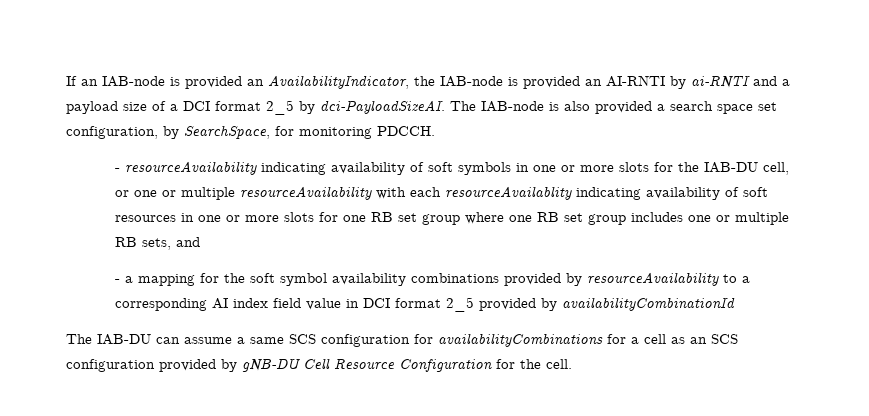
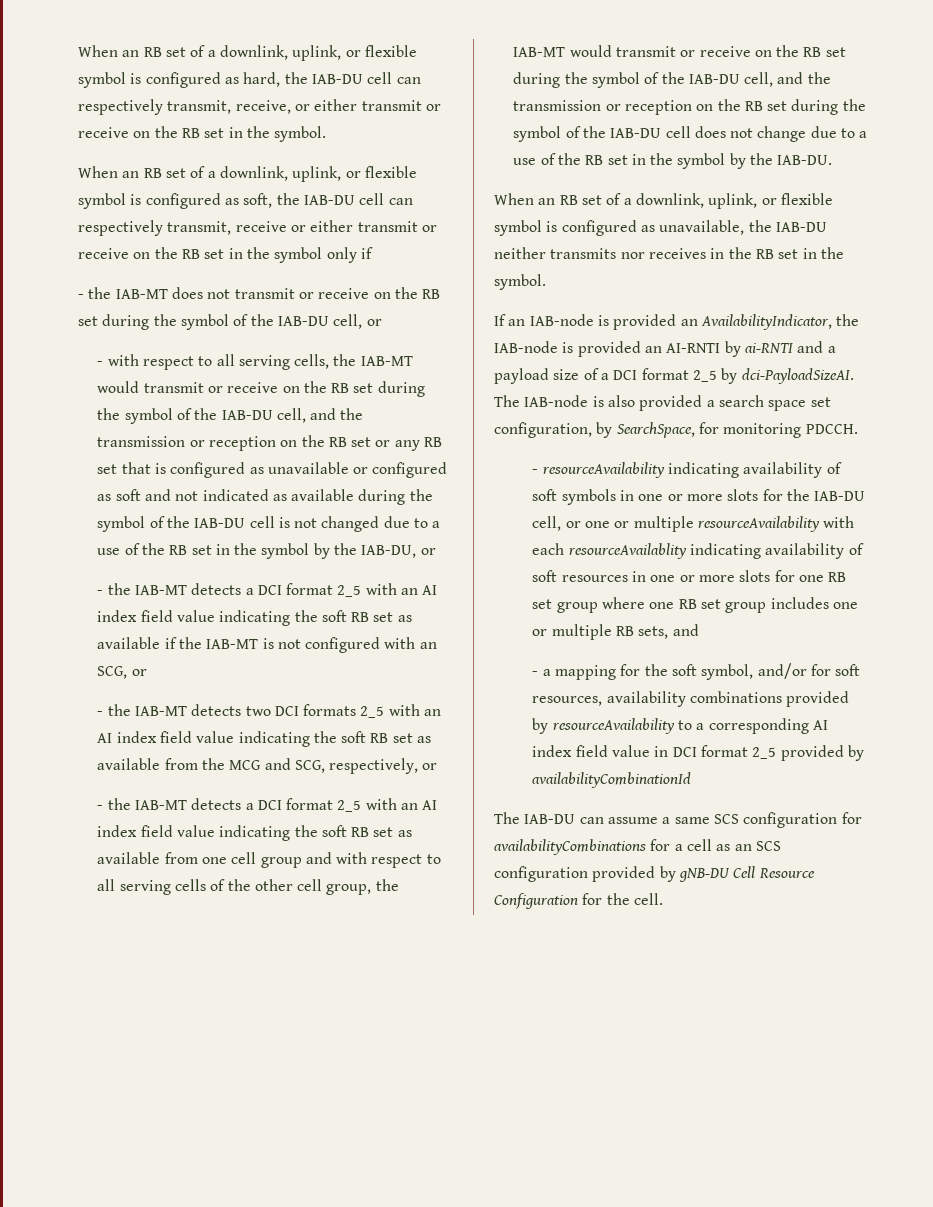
(66, 81) none -> [78,45,417,61] [78,72,421,88] [78,99,441,115] [78,126,327,142] [78,166,417,182] [78,193,413,209] [78,220,437,236] [78,247,373,263] [78,287,441,299] [78,314,382,330] [97,354,413,370] [97,381,425,397] [97,408,364,424] [97,435,443,451] [97,462,448,478] [97,489,433,505] [97,516,441,532] [97,543,436,559] [97,583,438,597] [97,610,412,626] [97,637,437,653] [97,666,147,679] [97,704,442,718] [97,731,432,747] [97,758,438,774] [97,798,438,812] [97,825,412,841] [97,852,441,868] [97,879,399,895] [513,45,846,57] [513,72,831,88] [513,99,866,115] [513,126,868,142] [513,153,833,169] [494,193,833,209] [494,220,827,236] [494,247,844,259] [494,274,546,290] When an RB set of a downlink, uplink, or flexible symbol is configured as hard, the IAB-DU cell can respectively transmit, receive, or either transmit or receive on the RB set in the symbol. // When an RB set of a downlink, uplink, or flexible symbol is configured as soft, the IAB-DU cell can respectively transmit, receive or either transmit or receive on the RB set in the symbol only if // - the IAB-MT does not transmit or receive on the RB set during the symbol of the IAB-DU cell, or // - with respect to all serving cells, the IAB-MT would transmit or receive on the RB set during the symbol of the IAB-DU cell, and the transmission or reception on the RB set or any RB set that is configured as unavailable or configured as soft and not indicated as available during the symbol of the IAB-DU cell is not changed due to a use of the RB set in the symbol by the IAB-DU, or // - the IAB-MT detects a DCI format 2_5 with an AI index field value indicating the soft RB set as available if the IAB-MT is not configured with an SCG, or // - the IAB-MT detects two DCI formats 2_5 with an AI index field value indicating the soft RB set as available from the MCG and SCG, respectively, or // - the IAB-MT detects a DCI format 2_5 with an AI index field value indicating the soft RB set as available from one cell group and with respect to all serving cells of the other cell group, the IAB-MT would transmit or receive on the RB set during the symbol of the IAB-DU cell, and the transmission or reception on the RB set during the symbol of the IAB-DU cell does not change due to a use of the RB set in the symbol by the IAB-DU. // When an RB set of a downlink, uplink, or flexible symbol is configured as unavailable, the IAB-DU neither transmits nor receives in the RB set in the symbol. //
[279,273,327,286] symbol -> [701,663,861,680] [532,696,603,706] symbol, and/or for soft resources,

